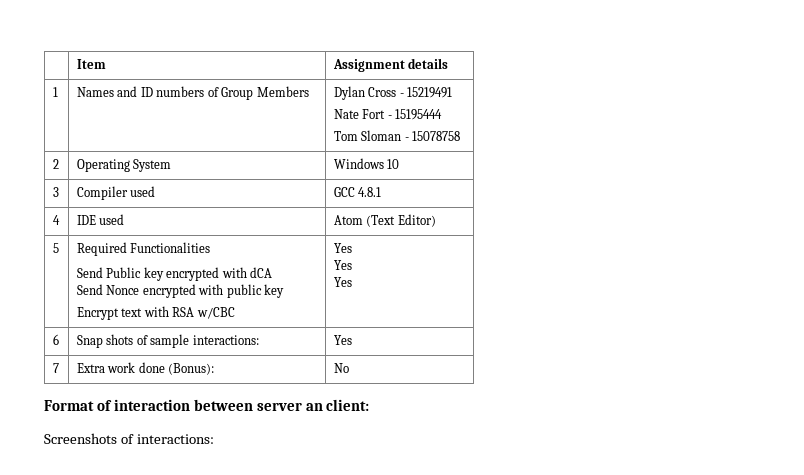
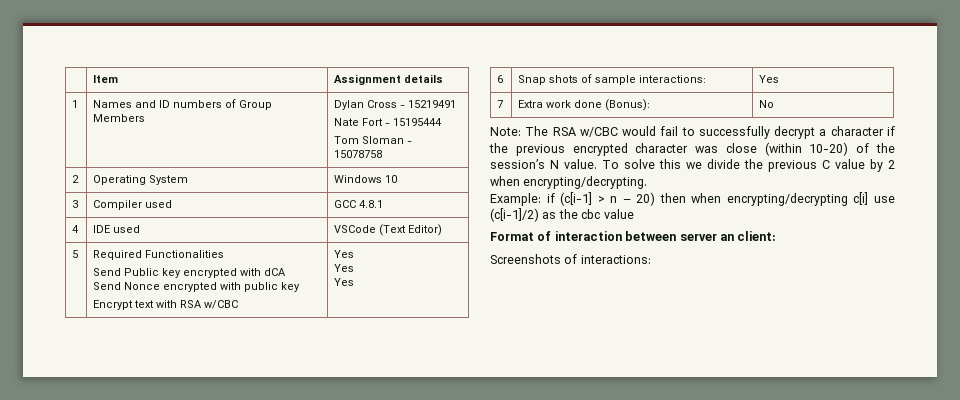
[333,215,363,225] Atom -> [334,225,377,233] VSCode
(349, 368) none -> [490,126,895,139] [489,142,895,156] [490,159,895,172] [490,176,648,189] [490,192,895,206] [490,208,634,222] // Note: The RSA w/CBC would fail to successfully decrypt a character if the previous encrypted character was close (within 10-20) of the session’s N value. To solve this we divide the previous C value by 2 when encrypting/decrypting. // Example: if (c[i-1] > n – 20) then when encrypting/decrypting c[i] use (c[i-1]/2) as the cbc value

